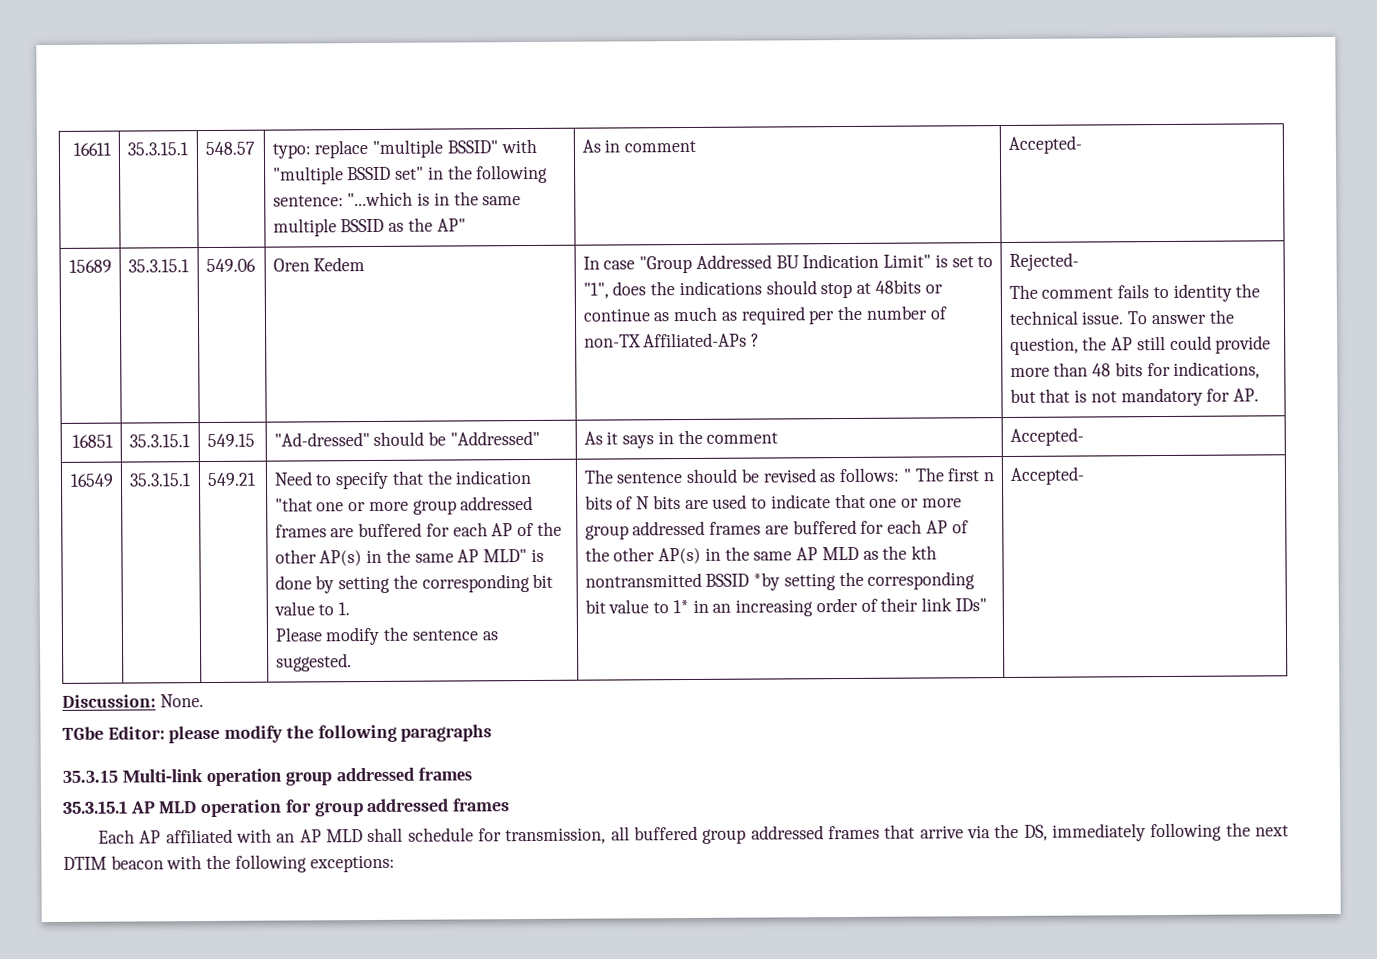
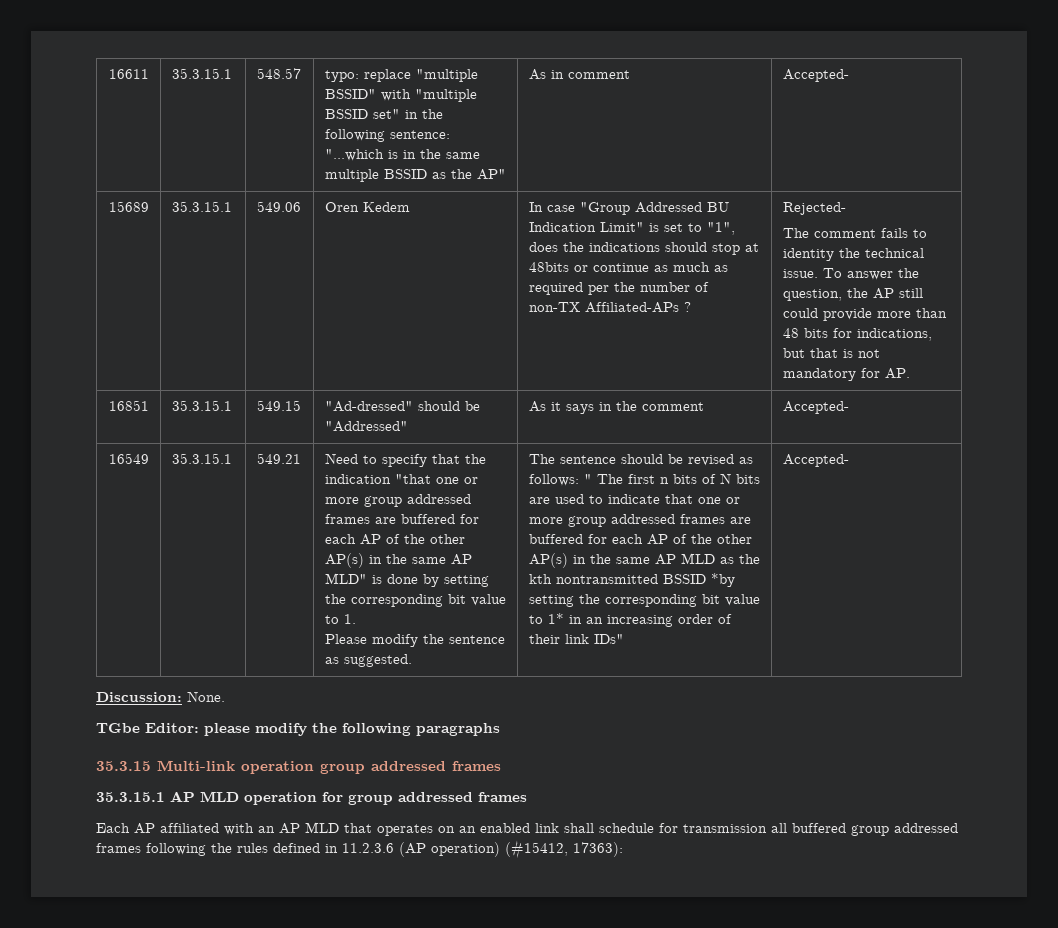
(364, 836) none -> [344,823,559,836] that operates on an enabled link
[505,827,607,845] transmission, -> [683,824,767,833] transmission
[884,822,1289,842] [63,854,395,873] that arrive via the DS, immediately following the next DTIM beacon with the following exceptions: -> [146,840,623,859] following the rules defined in 11.2.3.6 (AP operation) (#15412, 17363):

